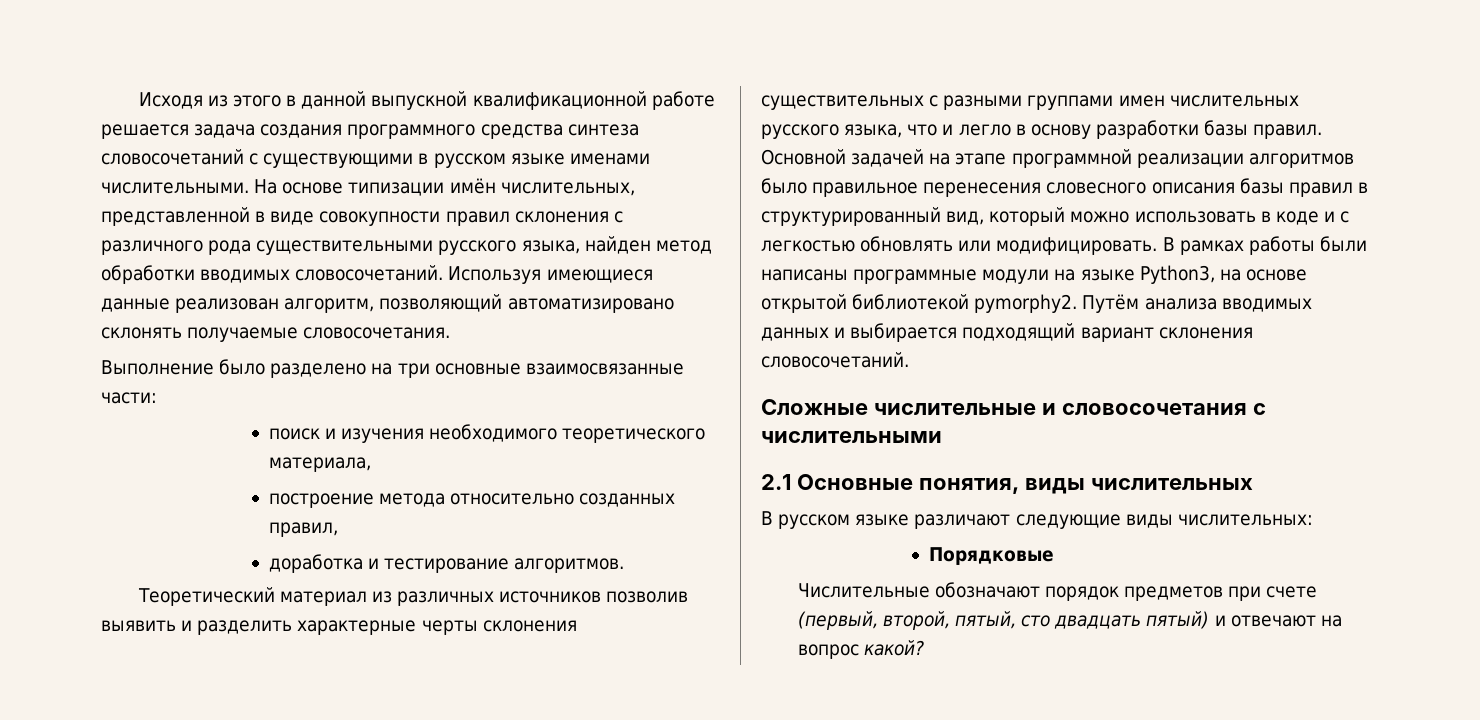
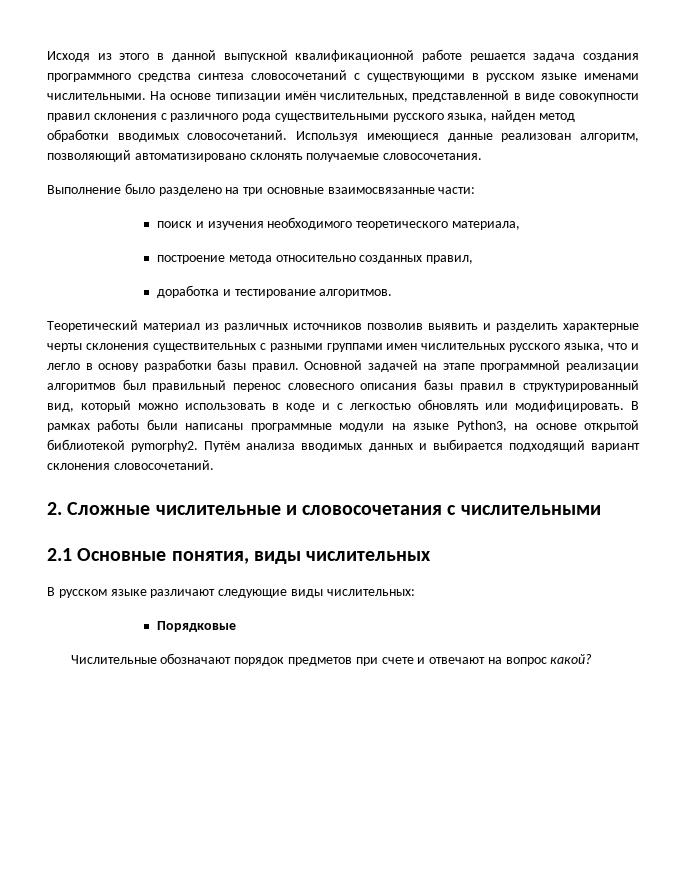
[761,178,1042,197] было правильное перенесения -> [122,379,281,392] был правильный перенос
(909, 360) none -> [47,502,62,515] 2.
[797,611,1210,630] (первый, второй, пятый, сто двадцать пятый) -> (414, 660) none

